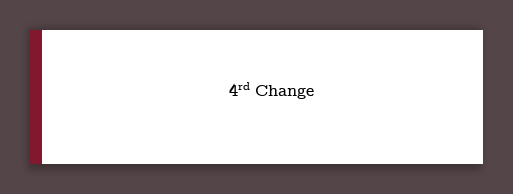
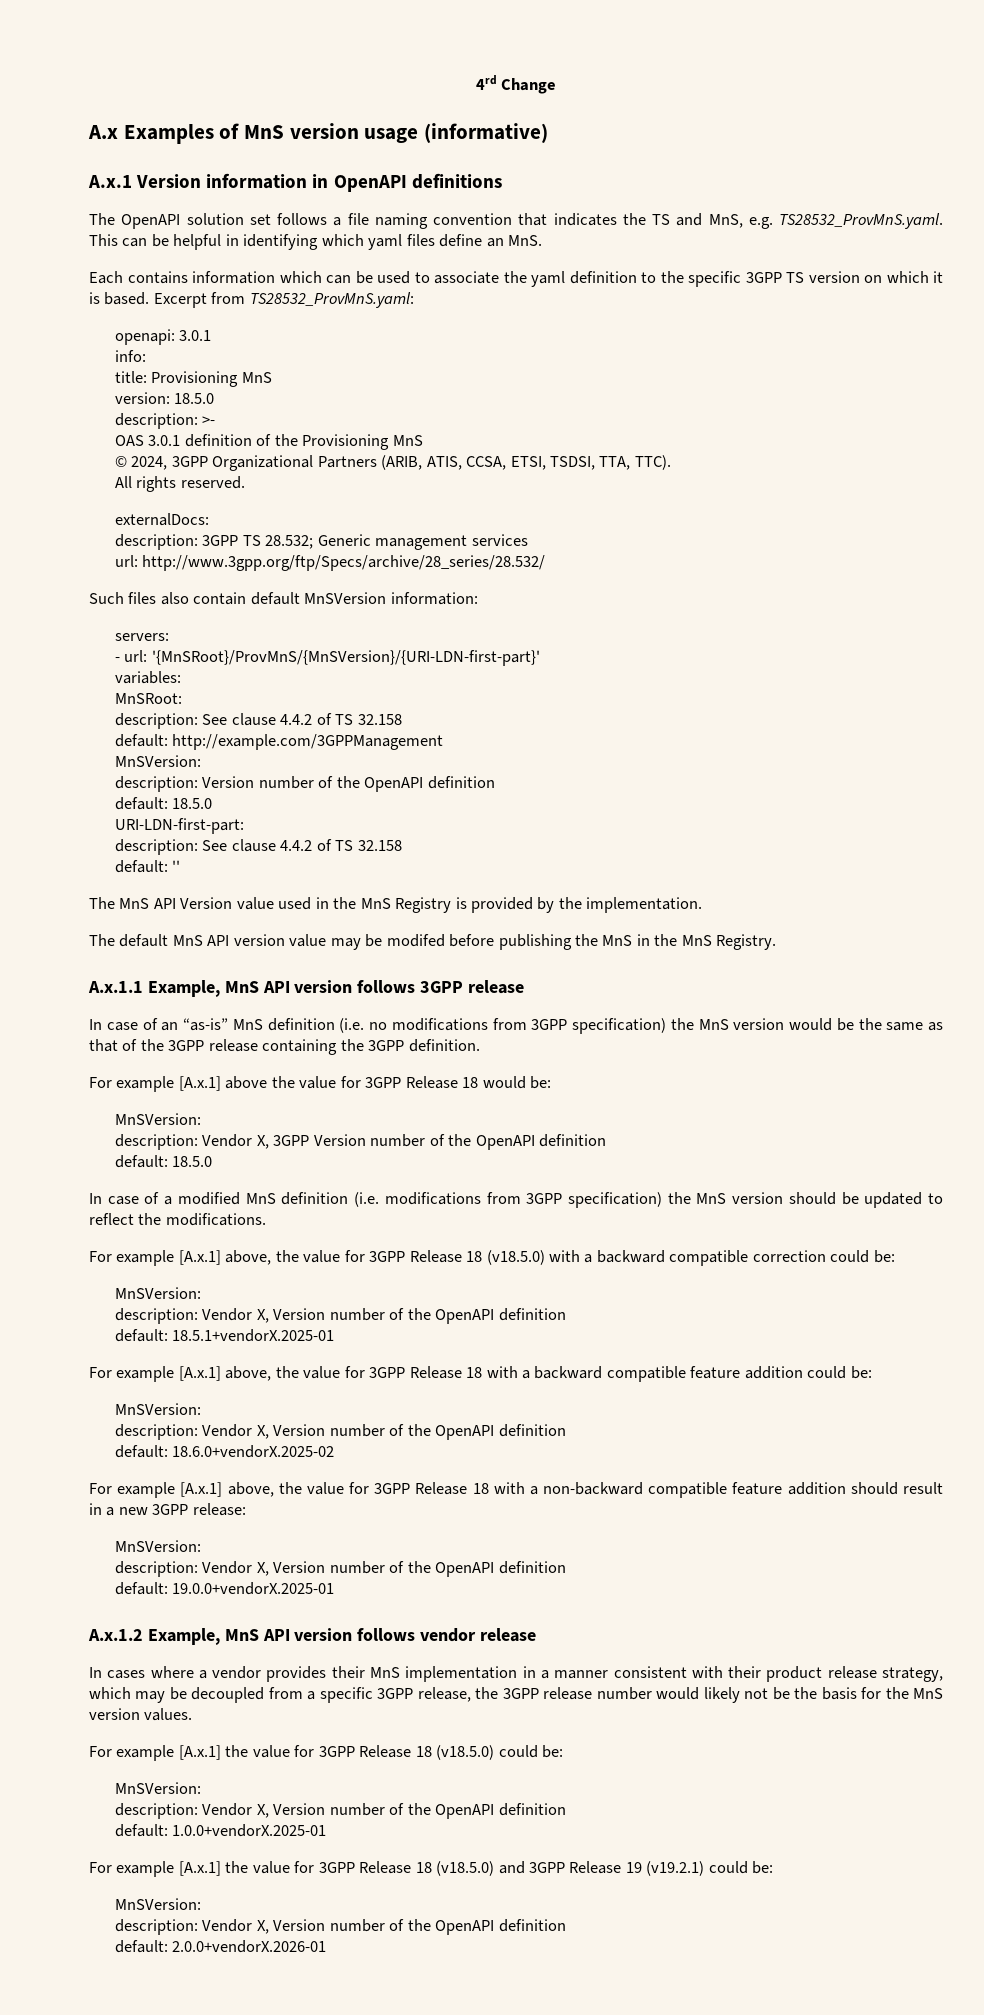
(314, 92) none -> [88,123,549,144] [88,173,502,192] [89,213,943,229] [89,234,543,250] [89,271,943,287] [89,292,414,308] [114,329,212,345] [114,350,146,362] [114,371,272,387] [114,392,215,404] [114,413,216,429] [114,434,423,450] [114,455,671,471] [114,476,245,492] [114,513,209,526] [114,534,528,550] [114,555,546,571] [89,592,478,605] [114,633,169,641] [114,650,540,666] [114,671,181,684] [114,693,182,704] [114,713,402,729] [114,734,444,750] [114,755,201,767] [114,776,495,792] [114,797,213,810] [114,818,244,834] [114,839,402,855] [114,860,181,873] [89,897,703,913] [89,934,777,950] [88,980,525,997] [89,1018,943,1034] [89,1039,480,1055] [89,1076,552,1092] [114,1113,201,1125] [114,1134,607,1150] [114,1155,213,1168] [89,1192,943,1208] [89,1213,266,1226] [89,1250,895,1266] [114,1287,201,1299] [114,1308,566,1324] [114,1329,335,1342] [89,1366,872,1382] [114,1403,201,1415] [114,1424,566,1440] [114,1445,335,1458] [89,1482,943,1498] [89,1503,246,1516] [114,1540,201,1552] [114,1561,566,1577] [114,1582,335,1595] [88,1628,537,1645] [89,1666,943,1682] [89,1687,944,1703] [89,1708,193,1721] [89,1745,564,1761] [114,1782,201,1794] [114,1803,566,1819] [114,1824,327,1837] [89,1861,774,1877] [114,1898,201,1910] [114,1919,566,1935] [114,1940,327,1953] // A.x Examples of MnS version usage (informative) // A.x.1 Version information in OpenAPI definitions // The OpenAPI solution set follows a file naming convention that indicates the TS and MnS, e.g. TS28532_ProvMnS.yaml. This can be helpful in identifying which yaml files define an MnS. // Each contains information which can be used to associate the yaml definition to the specific 3GPP TS version on which it is based. Excerpt from TS28532_ProvMnS.yaml: // openapi: 3.0.1 // info: // title: Provisioning MnS // version: 18.5.0 // description: >- // OAS 3.0.1 definition of the Provisioning MnS // © 2024, 3GPP Organizational Partners (ARIB, ATIS, CCSA, ETSI, TSDSI, TTA, TTC). // All rights reserved. // externalDocs: // description: 3GPP TS 28.532; Generic management services // url: http://www.3gpp.org/ftp/Specs/archive/28_series/28.532/ // Such files also contain default MnSVersion information: // servers: // - url: '{MnSRoot}/ProvMnS/{MnSVersion}/{URI-LDN-first-part}' // variables: // MnSRoot: // description: See clause 4.4.2 of TS 32.158 // default: http://example.com/3GPPManagement // MnSVersion: // description: Version number of the OpenAPI definition // default: 18.5.0 // URI-LDN-first-part: // description: See clause 4.4.2 of TS 32.158 // default: '' // The MnS API Version value used in the MnS Registry is provided by the implementation. // The default MnS API version value may be modifed before publishing the MnS in the MnS Registry. // A.x.1.1 Example, MnS API version follows 3GPP release // In case of an “as-is” MnS definition (i.e. no modifications from 3GPP specification) the MnS version would be the same as that of the 3GPP release containing the 3GPP definition. // For example [A.x.1] above the value for 3GPP Release 18 would be: // MnSVersion: // description: Vendor X, 3GPP Version number of the OpenAPI definition // default: 18.5.0 // In case of a modified MnS definition (i.e. modifications from 3GPP specification) the MnS version should be updated to reflect the modifications. // For example [A.x.1] above, the value for 3GPP Release 18 (v18.5.0) with a backward compatible correction could be: // MnSVersion: // description: Vendor X, Version number of the OpenAPI definition // default: 18.5.1+vendorX.2025-01 // For example [A.x.1] above, the value for 3GPP Release 18 with a backward compatible feature addition could be: // MnSVersion: // description: Vendor X, Version number of the OpenAPI definition // default: 18.6.0+vendorX.2025-02 // For example [A.x.1] above, the value for 3GPP Release 18 with a non-backward compatible feature addition should result in a new 3GPP release: // MnSVersion: // description: Vendor X, Version number of the OpenAPI definition // default: 19.0.0+vendorX.2025-01 // A.x.1.2 Example, MnS API version follows vendor release // In cases where a vendor provides their MnS implementation in a manner consistent with their product release strategy, which may be decoupled from a specific 3GPP release, the 3GPP release number would likely not be the basis for the MnS version values. // For example [A.x.1] the value for 3GPP Release 18 (v18.5.0) could be: // MnSVersion: // description: Vendor X, Version number of the OpenAPI definition // default: 1.0.0+vendorX.2025-01 // For example [A.x.1] the value for 3GPP Release 18 (v18.5.0) and 3GPP Release 19 (v19.2.1) could be: // MnSVersion: // description: Vendor X, Version number of the OpenAPI definition // default: 2.0.0+vendorX.2026-01

